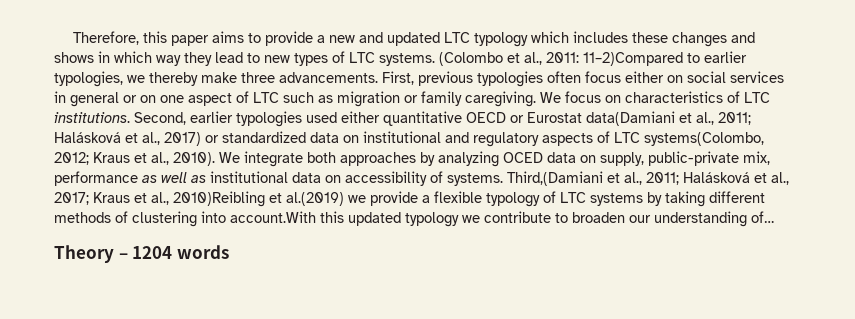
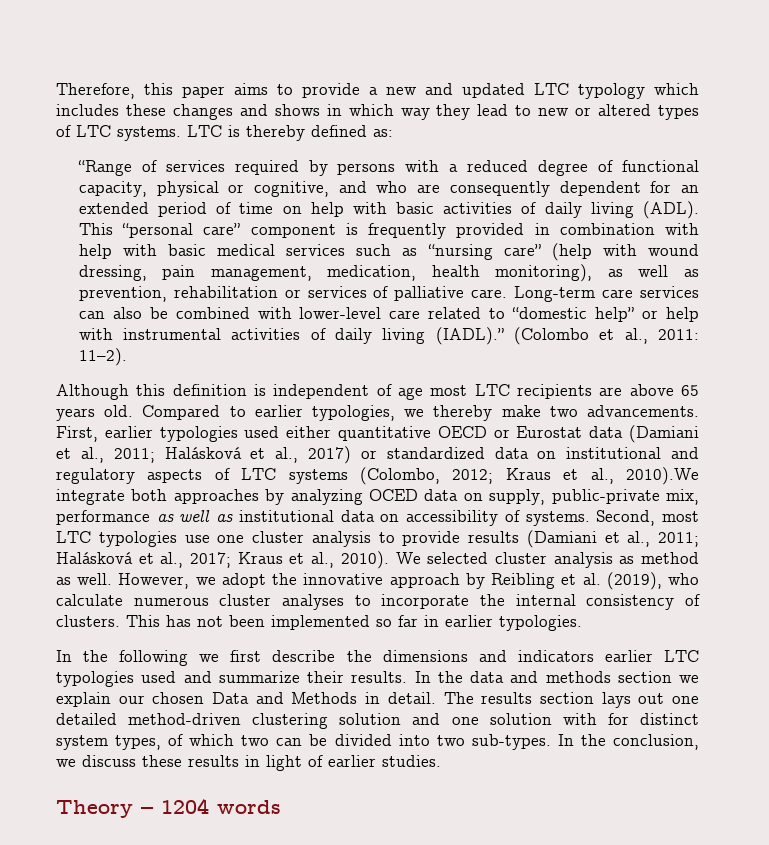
(290, 59) none -> [575,104,652,116] or altered
[439,52,683,66] (Colombo et al., 2011: 11–2)Compared -> [187,125,393,141] [77,160,699,176] [78,181,699,197] [78,201,699,219] [78,223,699,239] [78,243,699,261] [78,264,699,282] [78,286,700,302] [78,307,699,322] [78,327,699,345] [78,348,127,366] [56,384,700,400] [56,405,221,421] LTC is thereby defined as: // “Range of services required by persons with a reduced degree of functional capacity, physical or cognitive, and who are consequently dependent for an extended period of time on help with basic activities of daily living (ADL). This “personal care” component is frequently provided in combination with help with basic medical services such as “nursing care” (help with wound dressing, pain management, medication, health monitoring), as well as prevention, rehabilitation or services of palliative care. Long-term care services can also be combined with lower-level care related to “domestic help” or help with instrumental activities of daily living (IADL).” (Colombo et al., 2011: 11–2). // Although this definition is independent of age most LTC recipients are above 65 years old. Compared
[241,72,275,83] three -> [549,406,578,417] two
[418,71,784,87] [54,91,770,107] [54,112,186,125] previous typologies often focus either on social services in general or on one aspect of LTC such as migration or family caregiving. We focus on characteristics of LTC institutions. Second, -> (98, 434) none
[586,111,675,126] data(Damiani -> [589,425,699,443] data (Damiani
[644,132,764,146] systems(Colombo, -> [288,467,440,485] systems (Colombo,
[173,152,240,166] 2010). We -> [625,467,699,485] 2010).We
[507,171,603,186] Third,(Damiani -> [596,510,700,526] [56,530,597,548] Second, most LTC typologies use one cluster analysis to provide results (Damiani
[173,191,765,207] [54,211,774,227] 2010)Reibling et al.(2019) we provide a flexible typology of LTC systems by taking different methods of clustering into account.With this updated typology we contribute to broaden our understanding of… -> [340,551,699,569] [56,572,700,590] [56,594,700,610] [56,615,582,631] [56,650,699,666] [56,671,699,687] [56,692,700,708] [56,713,699,729] [56,734,700,750] [56,755,441,771] 2010). We selected cluster analysis as method as well. However, we adopt the innovative approach by Reibling et al. (2019), who calculate numerous cluster analyses to incorporate the internal consistency of clusters. This has not been implemented so far in earlier typologies. // In the following we first describe the dimensions and indicators earlier LTC typologies used and summarize their results. In the data and methods section we explain our chosen Data and Methods in detail. The results section lays out one detailed method-driven clustering solution and one solution with for distinct system types, of which two can be divided into two sub-types. In the conclusion, we discuss these results in light of earlier studies.

